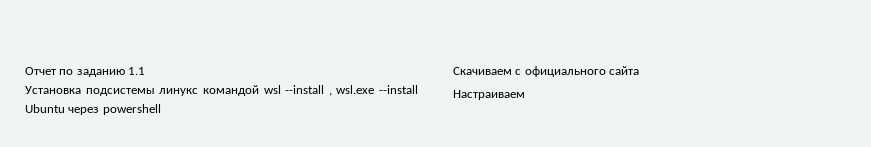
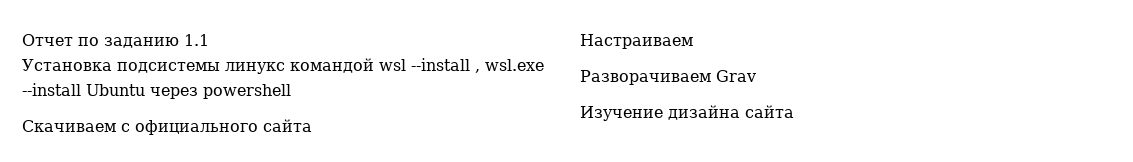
(525, 95) none -> [580,70,756,85] [580,105,794,121] // Разворачиваем Grav // Изучение дизайна сайта

